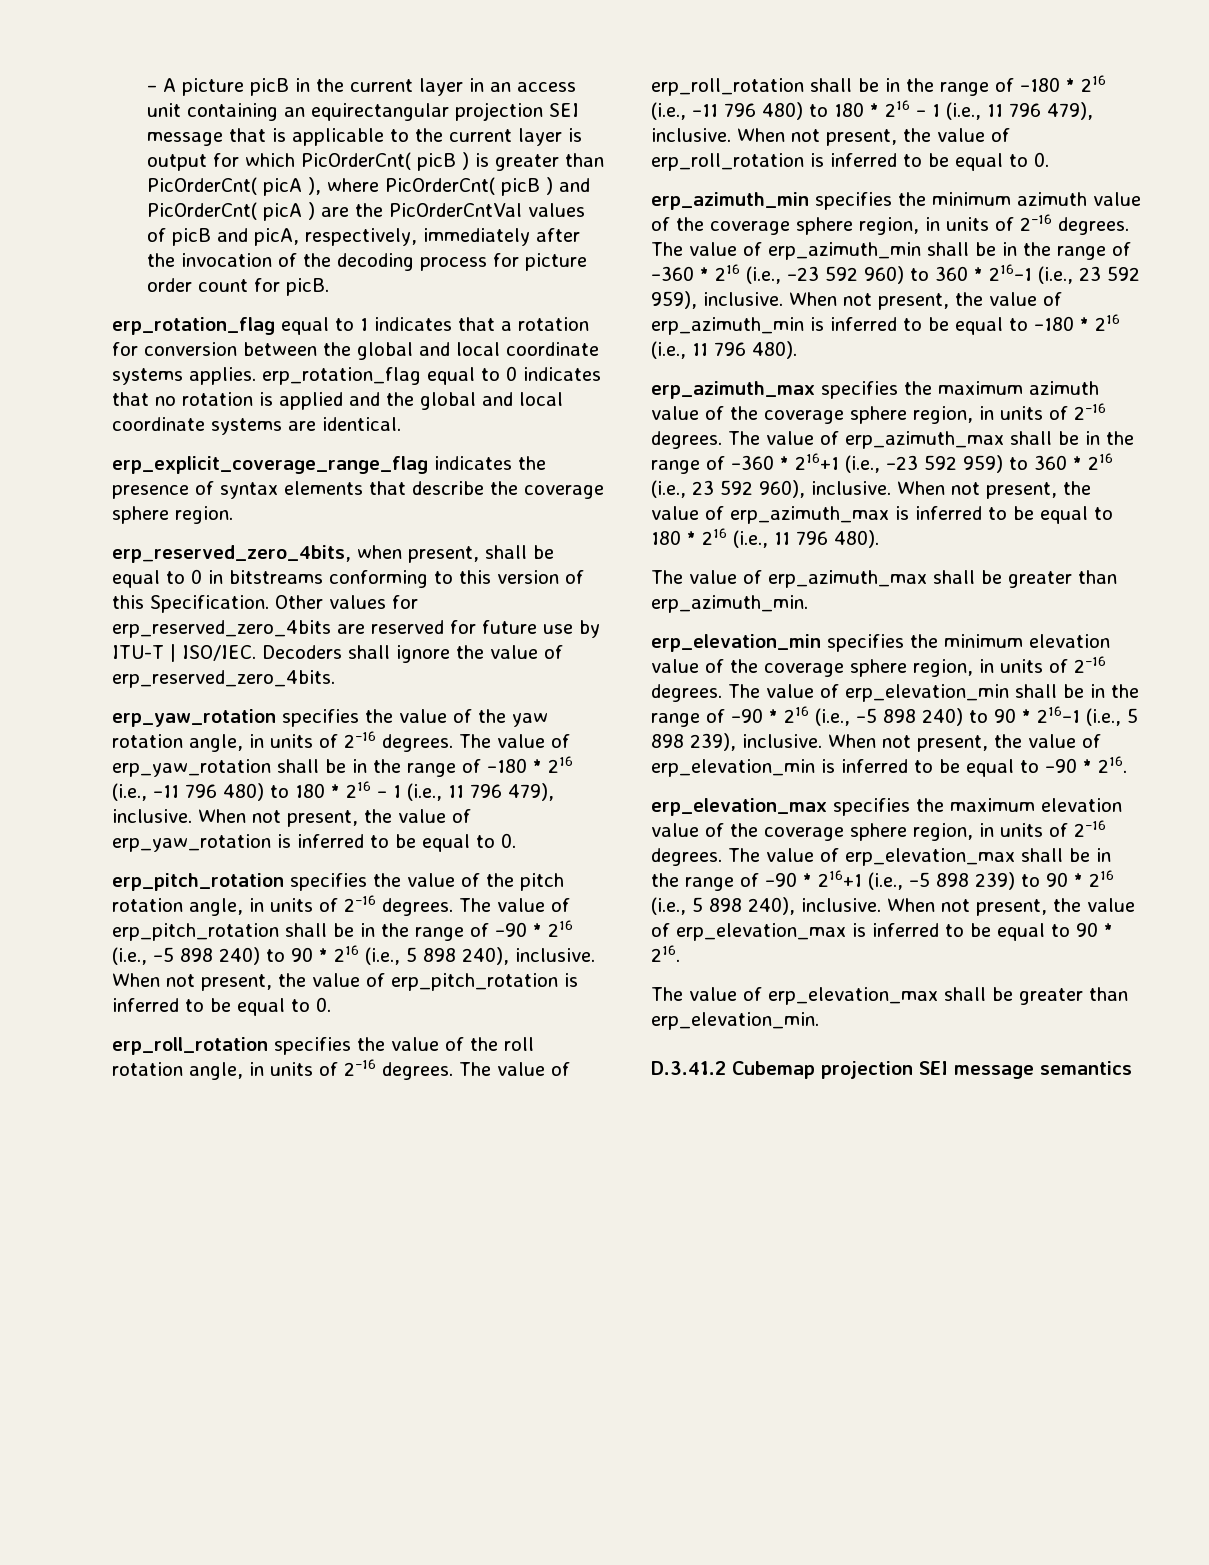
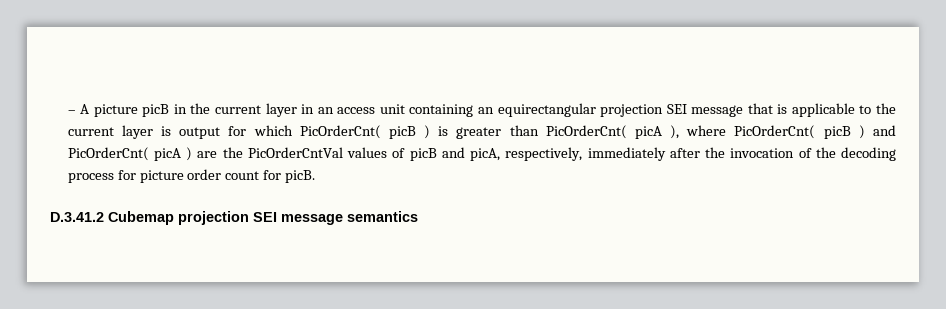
[112,317,589,335] [112,342,599,360] [112,366,601,385] [112,392,563,410] [112,417,401,435] [112,456,546,474] [112,481,604,499] [112,506,233,524] [112,545,554,563] [112,569,584,588] [112,595,418,613] [112,620,600,638] [112,644,563,663] [112,670,335,688] [112,709,548,727] [112,731,570,752] [112,756,573,777] [112,781,554,801] [112,809,471,827] [112,833,516,852] [112,873,564,891] [112,895,570,916] [112,920,573,941] [112,945,595,965] [112,973,578,991] [112,997,331,1016] [112,1037,534,1055] [112,1059,570,1080] [651,75,1106,96] [651,100,1093,120] [651,128,1010,146] [651,152,1049,171] [651,192,1141,210] [651,214,1129,235] [651,242,1131,260] [651,264,1140,284] [651,291,1062,310] [651,314,1120,335] [651,341,797,359] [651,381,1099,399] [651,403,1106,424] [651,431,1134,449] [651,453,1113,474] [651,480,1091,499] [651,506,1113,524] [651,528,879,548] [651,570,1117,588] [651,595,808,613] [651,634,1110,652] [651,656,1106,677] [651,684,1139,702] [651,706,1138,727] [651,733,1101,752] [651,756,1127,777] [651,798,1122,816] [651,820,1106,841] [651,848,1111,866] [651,870,1114,891] [651,897,1135,916] [651,922,1113,941] [651,945,680,962] [651,987,1128,1005] [651,1012,819,1030] // erp_rotation_flag equal to 1 indicates that a rotation for conversion between the global and local coordinate systems applies. erp_rotation_flag equal to 0 indicates that no rotation is applied and the global and local coordinate systems are identical. // erp_explicit_coverage_range_flag indicates the presence of syntax elements that describe the coverage sphere region. // erp_reserved_zero_4bits, when present, shall be equal to 0 in bitstreams conforming to this version of this Specification. Other values for erp_reserved_zero_4bits are reserved for future use by ITU-T | ISO/IEC. Decoders shall ignore the value of erp_reserved_zero_4bits. // erp_yaw_rotation specifies the value of the yaw rotation angle, in units of 2−16 degrees. The value of erp_yaw_rotation shall be in the range of −180 * 216 (i.e., −11 796 480) to 180 * 216 − 1 (i.e., 11 796 479), inclusive. When not present, the value of erp_yaw_rotation is inferred to be equal to 0. // erp_pitch_rotation specifies the value of the pitch rotation angle, in units of 2−16 degrees. The value of erp_pitch_rotation shall be in the range of −90 * 216 (i.e., −5 898 240) to 90 * 216 (i.e., 5 898 240), inclusive. When not present, the value of erp_pitch_rotation is inferred to be equal to 0. // erp_roll_rotation specifies the value of the roll rotation angle, in units of 2−16 degrees. The value of erp_roll_rotation shall be in the range of −180 * 216 (i.e., −11 796 480) to 180 * 216 − 1 (i.e., 11 796 479), inclusive. When not present, the value of erp_roll_rotation is inferred to be equal to 0. // erp_azimuth_min specifies the minimum azimuth value of the coverage sphere region, in units of 2−16 degrees. The value of erp_azimuth_min shall be in the range of −360 * 216 (i.e., −23 592 960) to 360 * 216−1 (i.e., 23 592 959), inclusive. When not present, the value of erp_azimuth_min is inferred to be equal to −180 * 216 (i.e., 11 796 480). // erp_azimuth_max specifies the maximum azimuth value of the coverage sphere region, in units of 2−16 degrees. The value of erp_azimuth_max shall be in the range of −360 * 216+1 (i.e., −23 592 959) to 360 * 216 (i.e., 23 592 960), inclusive. When not present, the value of erp_azimuth_max is inferred to be equal to 180 * 216 (i.e., 11 796 480). // The value of erp_azimuth_max shall be greater than erp_azimuth_min. // erp_elevation_min specifies the minimum elevation value of the coverage sphere region, in units of 2−16 degrees. The value of erp_elevation_min shall be in the range of −90 * 216 (i.e., −5 898 240) to 90 * 216−1 (i.e., 5 898 239), inclusive. When not present, the value of erp_elevation_min is inferred to be equal to −90 * 216. // erp_elevation_max specifies the maximum elevation value of the coverage sphere region, in units of 2−16 degrees. The value of erp_elevation_max shall be in the range of −90 * 216+1 (i.e., −5 898 239) to 90 * 216 (i.e., 5 898 240), inclusive. When not present, the value of erp_elevation_max is inferred to be equal to 90 * 216. // The value of erp_elevation_max shall be greater than erp_elevation_min. -> (316, 176) none

